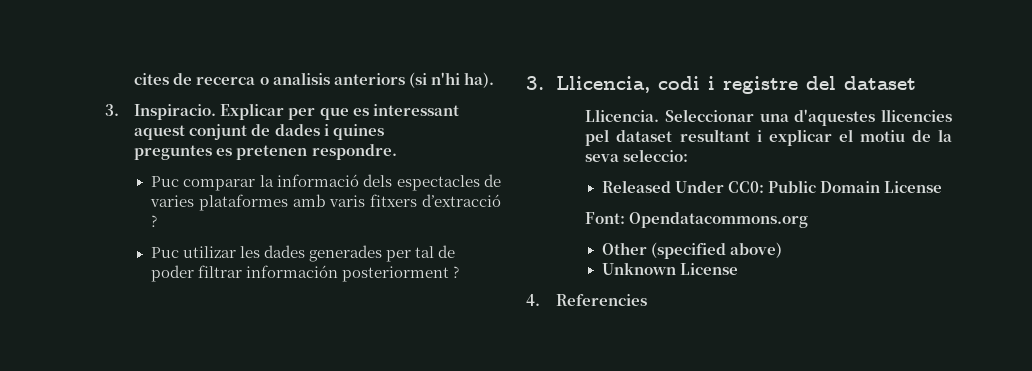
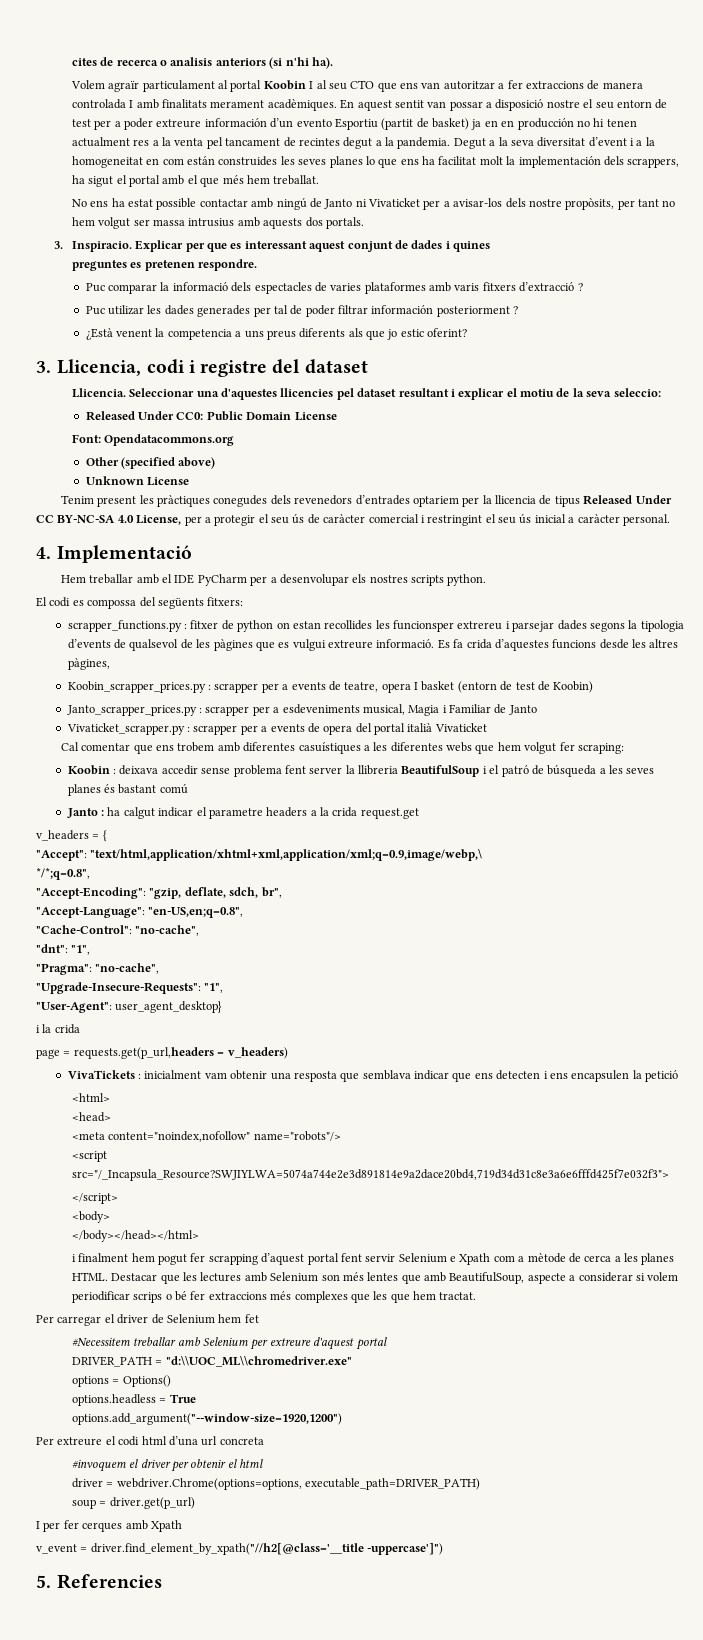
(494, 80) none -> [70,80,643,92] [71,99,668,111] [71,118,637,130] [71,137,655,149] [71,156,680,168] [71,175,320,187] [71,197,676,210] [71,217,364,229] // Volem agraïr particulament al portal Koobin I al seu CTO que ens van autoritzar a fer extraccions de manera controlada I amb finalitats merament acadèmiques. En aquest sentit van possar a disposició nostre el seu entorn de test per a poder extreure información d’un evento Esportiu (partit de basket) ja en en producción no hi tenen actualment res a la venta pel tancament de recintes degut a la pandemia. Degut a la seva diversitat d’event i a la homogeneitat en com están construides les seves planes lo que ens ha facilitat molt la implementación dels scrappers, ha sigut el portal amb el que més hem treballat. // No ens ha estat possible contactar amb ningú de Janto ni Vivaticket per a avisar-los dels nostre propòsits, per tant no hem volgut ser massa intrusius amb aquests dos portals.
(460, 272) none -> [85,328,468,340] // ¿Està venent la competencia a uns preus diferents als que jo estic oferint?
[526,294,540,306] 4. -> [60,495,672,507] [36,513,670,526] [36,545,193,563] [60,574,487,586] [36,597,244,609] [67,620,684,632] [67,639,679,651] [67,658,110,670] [67,681,594,693] [66,704,537,716] [66,723,487,735] [60,742,624,754] [67,764,655,777] [67,783,188,796] [66,807,419,819] [36,830,107,842] [36,849,483,861] [36,868,90,880] [36,887,282,899] [36,907,244,918] [36,925,200,936] [36,944,91,955] [36,963,160,975] [36,982,224,994] [36,1001,223,1013] [36,1024,80,1034] [36,1047,288,1059] [67,1070,679,1082] [71,1093,110,1102] [71,1112,111,1122] [71,1131,341,1142] [71,1151,107,1162] [71,1169,669,1181] [71,1193,118,1204] [71,1211,110,1223] [71,1230,199,1242] [71,1253,675,1265] [71,1272,679,1284] [71,1291,477,1303] [36,1314,259,1326] [71,1337,387,1350] [71,1356,352,1367] [71,1375,171,1387] [71,1394,196,1406] [71,1413,342,1425] [36,1436,264,1446] [71,1459,264,1472] [71,1478,481,1490] [71,1497,195,1509] [36,1520,182,1532] [36,1543,444,1555] [36,1575,51,1588] Tenim present les pràctiques conegudes dels revenedors d’entrades optariem per la llicencia de tipus Released Under CC BY-NC-SA 4.0 License, per a protegir el seu ús de caràcter comercial i restringint el seu ús inicial a caràcter personal. // 4. Implementació // Hem treballar amb el IDE PyCharm per a desenvolupar els nostres scripts python. // El codi es compossa del següents fitxers: // scrapper_functions.py : fitxer de python on estan recollides les funcionsper extrereu i parsejar dades segons la tipologia d’events de qualsevol de les pàgines que es vulgui extreure informació. Es fa crida d’aquestes funcions desde les altres pàgines, // Koobin_scrapper_prices.py : scrapper per a events de teatre, opera I basket (entorn de test de Koobin) // Janto_scrapper_prices.py : scrapper per a esdeveniments musical, Magia i Familiar de Janto // Vivaticket_scrapper.py : scrapper per a events de opera del portal italià Vivaticket // Cal comentar que ens trobem amb diferentes casuístiques a les diferentes webs que hem volgut fer scraping: // Koobin : deixava accedir sense problema fent server la llibreria BeautifulSoup i el patró de búsqueda a les seves planes és bastant comú // Janto : ha calgut indicar el parametre headers a la crida request.get // v_headers = { // "Accept": "text/html,application/xhtml+xml,application/xml;q=0.9,image/webp,\ // */*;q=0.8", // "Accept-Encoding": "gzip, deflate, sdch, br", // "Accept-Language": "en-US,en;q=0.8", // "Cache-Control": "no-cache", // "dnt": "1", // "Pragma": "no-cache", // "Upgrade-Insecure-Requests": "1", // "User-Agent": user_agent_desktop} // i la crida // page = requests.get(p_url,headers = v_headers) // VivaTickets : inicialment vam obtenir una resposta que semblava indicar que ens detecten i ens encapsulen la petició // <html> // <head> // <meta content="noindex,nofollow" name="robots"/> // <script src="/_Incapsula_Resource?SWJIYLWA=5074a744e2e3d891814e9a2dace20bd4,719d34d31c8e3a6e6fffd425f7e032f3"> // </script> // <body> // </body></head></html> // i finalment hem pogut fer scrapping d’aquest portal fent servir Selenium e Xpath com a mètode de cerca a les planes HTML. Destacar que les lectures amb Selenium son més lentes que amb BeautifulSoup, aspecte a considerar si volem periodificar scrips o bé fer extraccions més complexes que les que hem tractat. // Per carregar el driver de Selenium hem fet // #Necessitem treballar amb Selenium per extreure d'aquest portal // DRIVER_PATH = "d:\\UOC_ML\\chromedriver.exe" // options = Options() // options.headless = True // options.add_argument("--window-size=1920,1200") // Per extreure el codi html d’una url concreta // #invoquem el driver per obtenir el html // driver = webdriver.Chrome(options=options, executable_path=DRIVER_PATH) // soup = driver.get(p_url) // I per fer cerques amb Xpath // v_event = driver.find_element_by_xpath("//h2[@class='__title -uppercase']") // 5.

